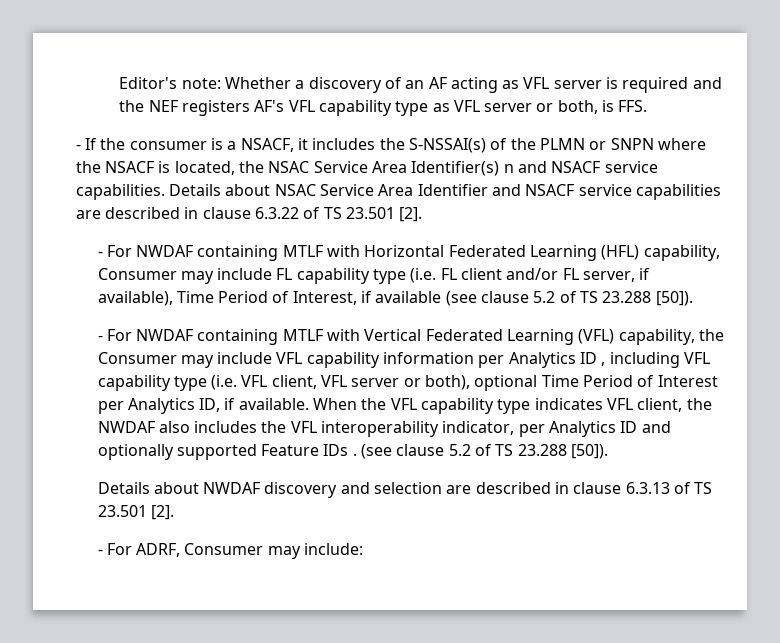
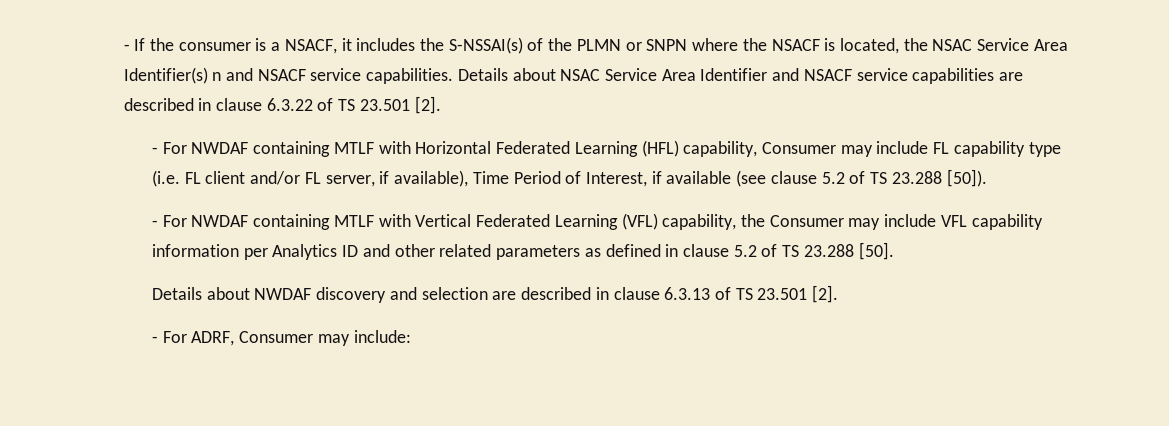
[119,77,722,93] [119,100,648,116] Editor's note: Whether a discovery of an AF acting as VFL server is required and the NEF registers AF's VFL capability type as VFL server or both, is FFS. // -> (123, 47) none
[601,352,711,368] [97,375,718,391] [97,398,712,414] [97,421,671,437] [97,444,609,460] , including VFL capability type (i.e. VFL client, VFL server or both), optional Time Period of Interest per Analytics ID, if available. When the VFL capability type indicates VFL client, the NWDAF also includes the VFL interoperability indicator, per Analytics ID and optionally supported Feature IDs . (see clause 5.2 of TS 23.288 [50]). -> [362,242,894,260] and other related parameters as defined in clause 5.2 of TS 23.288 [50].

